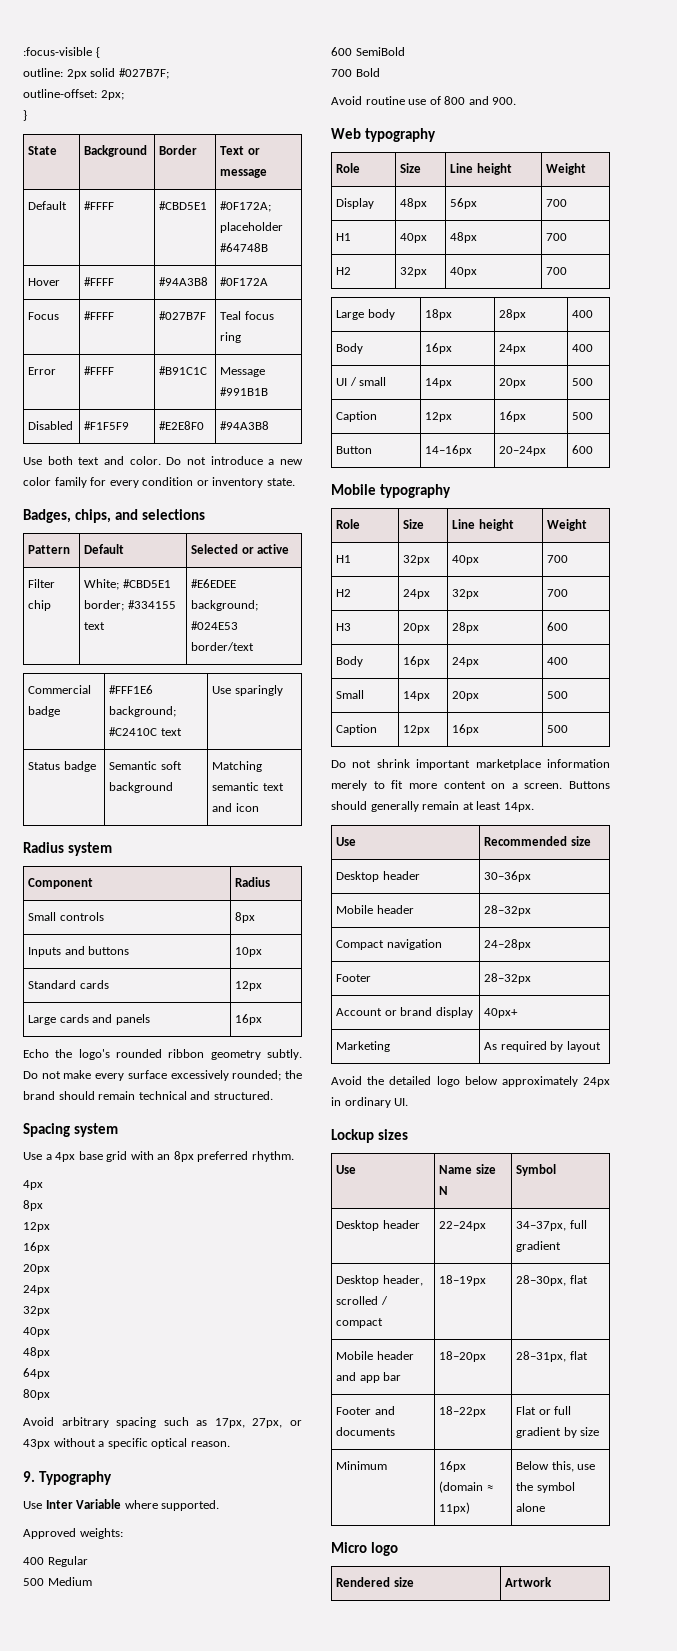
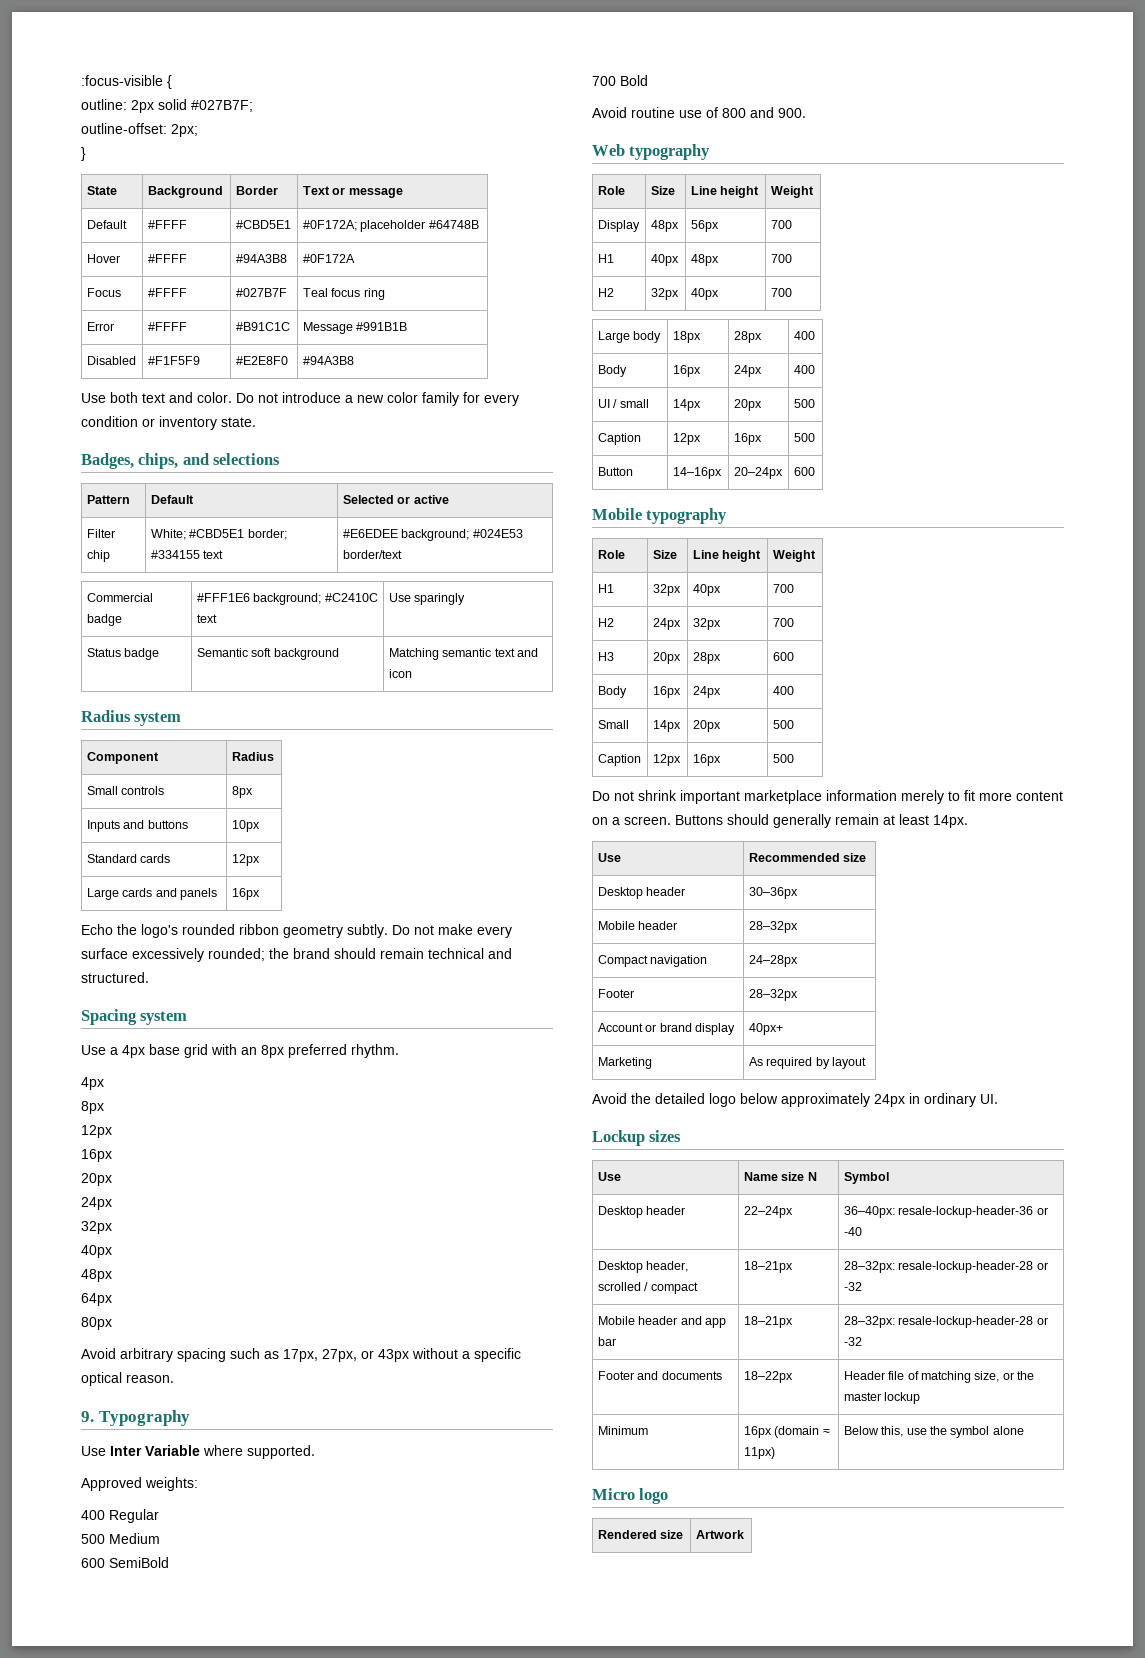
[516,1220,587,1231] [516,1241,562,1252] 34–37px, full gradient -> [843,1206,1048,1218] [843,1227,862,1236] 36–40px: resale-lockup-header-36 or -40
[439,1275,487,1286] [516,1275,588,1286] 18–19px | 28–30px, flat -> [743,1261,793,1273] [843,1261,1048,1273] [843,1282,862,1291] 18–21px | 28–32px: resale-lockup-header-28 or -32
[439,1351,487,1362] [516,1351,588,1362] 18–20px | 28–31px, flat -> [743,1316,793,1328] [843,1316,1048,1328] [843,1337,862,1346] 18–21px | 28–32px: resale-lockup-header-28 or -32
[516,1406,572,1415] [516,1427,600,1438] Flat or full gradient by size -> [843,1371,1035,1383] [843,1392,921,1404] Header file of matching size, or the master lockup

